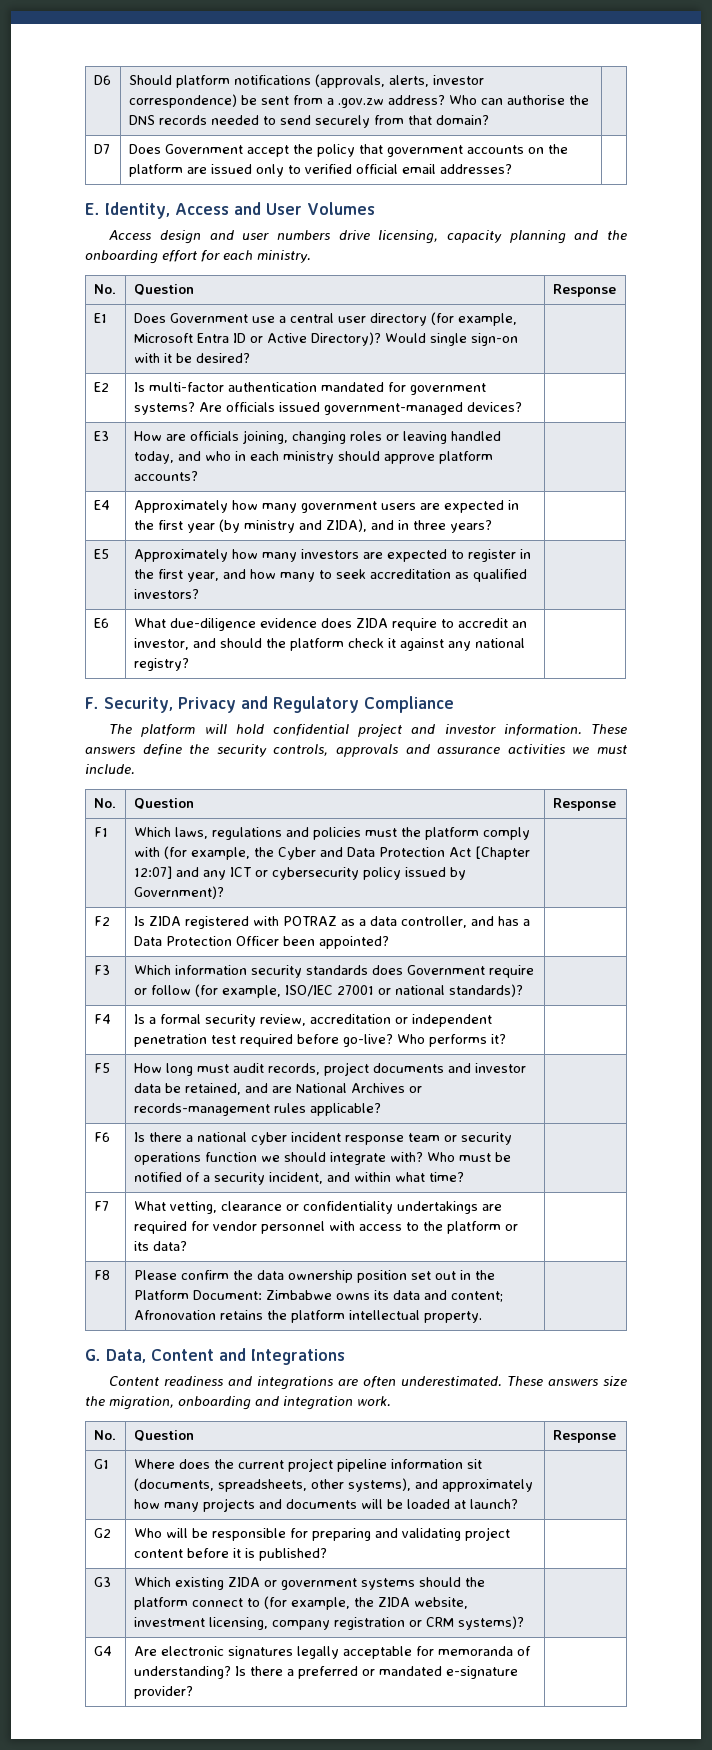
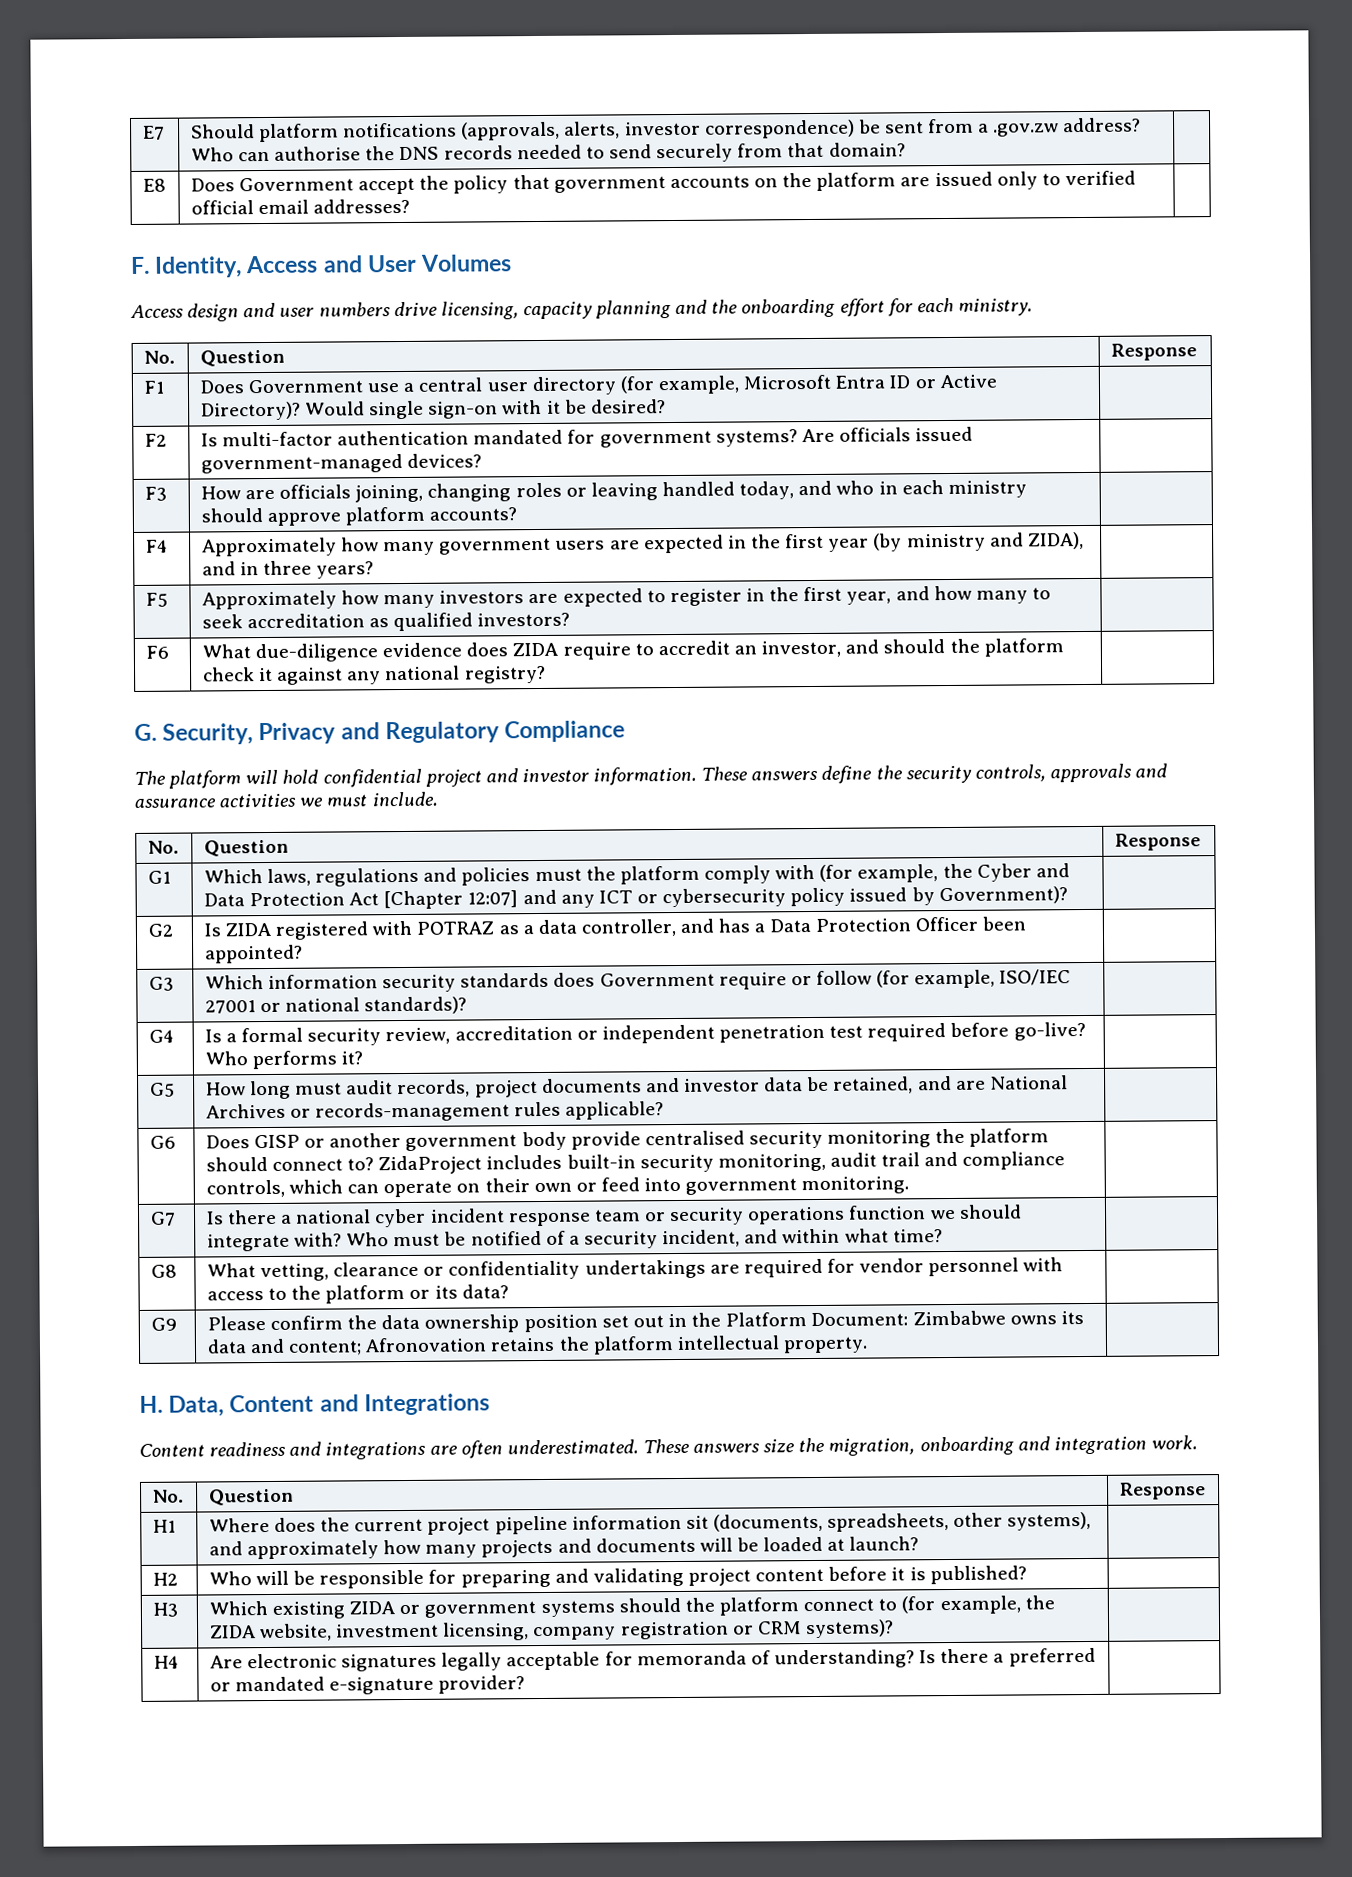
[93,75,111,85] D6 -> [142,125,165,140] E7
[93,144,110,154] D7 -> [142,178,166,192] E8
[85,203,100,215] E. -> [130,256,150,274] F.
[93,313,107,323] E1 -> [143,380,164,394] F1
[93,382,109,392] E2 -> [144,433,167,447] F2
[93,431,109,441] E3 -> [144,486,167,501] F3
[93,500,110,510] E4 -> [145,539,168,553] F4
[93,549,109,559] E5 -> [145,592,168,607] F5
[93,618,109,628] E6 -> [145,645,169,659] F6
[85,697,99,709] F. -> [134,723,157,741] G.
[93,827,108,837] F1 -> [147,870,171,884] G1
[93,916,110,926] F2 -> [147,923,173,937] G2
[93,965,110,975] F3 -> [148,976,174,991] G3
[93,1014,111,1024] F4 -> [148,1029,174,1043] G4
[93,1063,110,1073] F5 -> [149,1082,175,1097] G5
[93,1132,110,1142] F6 -> [149,1135,176,1149] [205,1128,1050,1151] [205,1151,1066,1175] [205,1176,910,1198] [149,1211,176,1226] G6 | Does GISP or another government body provide centralised security monitoring the platform should connect to? ZidaProject includes built-in security monitoring, audit trail and compliance controls, which can operate on their own or feed into government monitoring. | // G7
[93,1201,109,1211] F7 -> [150,1264,177,1278] G8
[93,1270,110,1280] F8 -> [150,1317,177,1331] G9
[85,1349,101,1361] G. -> [139,1395,163,1413] H.
[93,1459,109,1469] G1 -> [152,1519,176,1533] H1
[93,1528,111,1538] G2 -> [152,1572,178,1586] H2
[93,1577,111,1587] G3 -> [152,1602,178,1617] H3
[93,1646,112,1656] G4 -> [153,1655,179,1669] H4

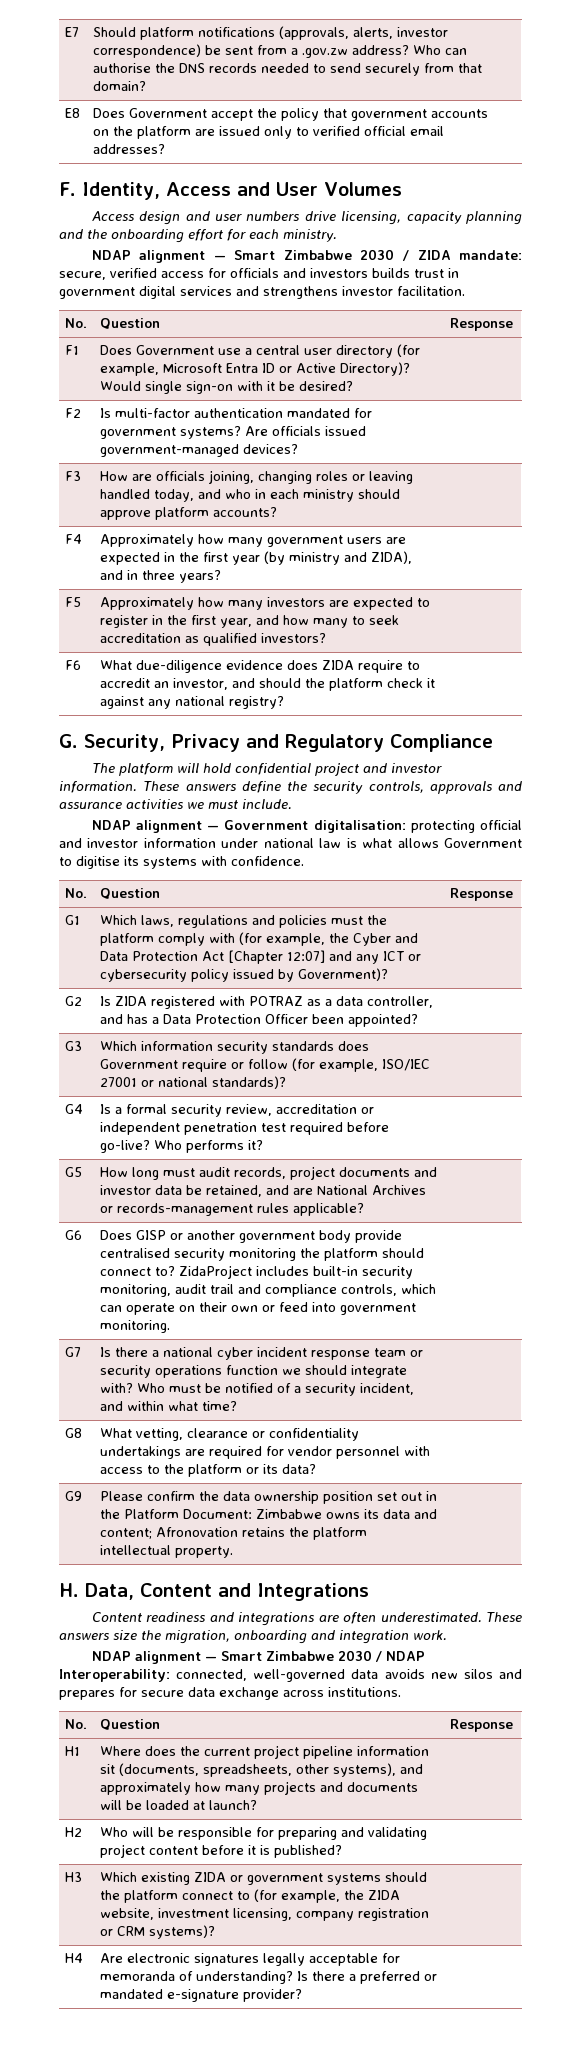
(1033, 307) none -> [91,249,523,263] [59,268,459,280] [59,286,465,299] // NDAP alignment — Smart Zimbabwe 2030 / ZIDA mandate: secure, verified access for officials and investors builds trust in government digital services and strengthens investor facilitation.
(439, 799) none -> [91,820,522,833] [59,838,522,848] [59,856,304,869] // NDAP alignment — Government digitalisation: protecting official and investor information under national law is what allows Government to digitise its systems with confidence.
(1198, 1442) none -> [91,1650,425,1664] [59,1669,523,1682] [59,1687,401,1700] // NDAP alignment — Smart Zimbabwe 2030 / NDAP Interoperability: connected, well-governed data avoids new silos and prepares for secure data exchange across institutions.

